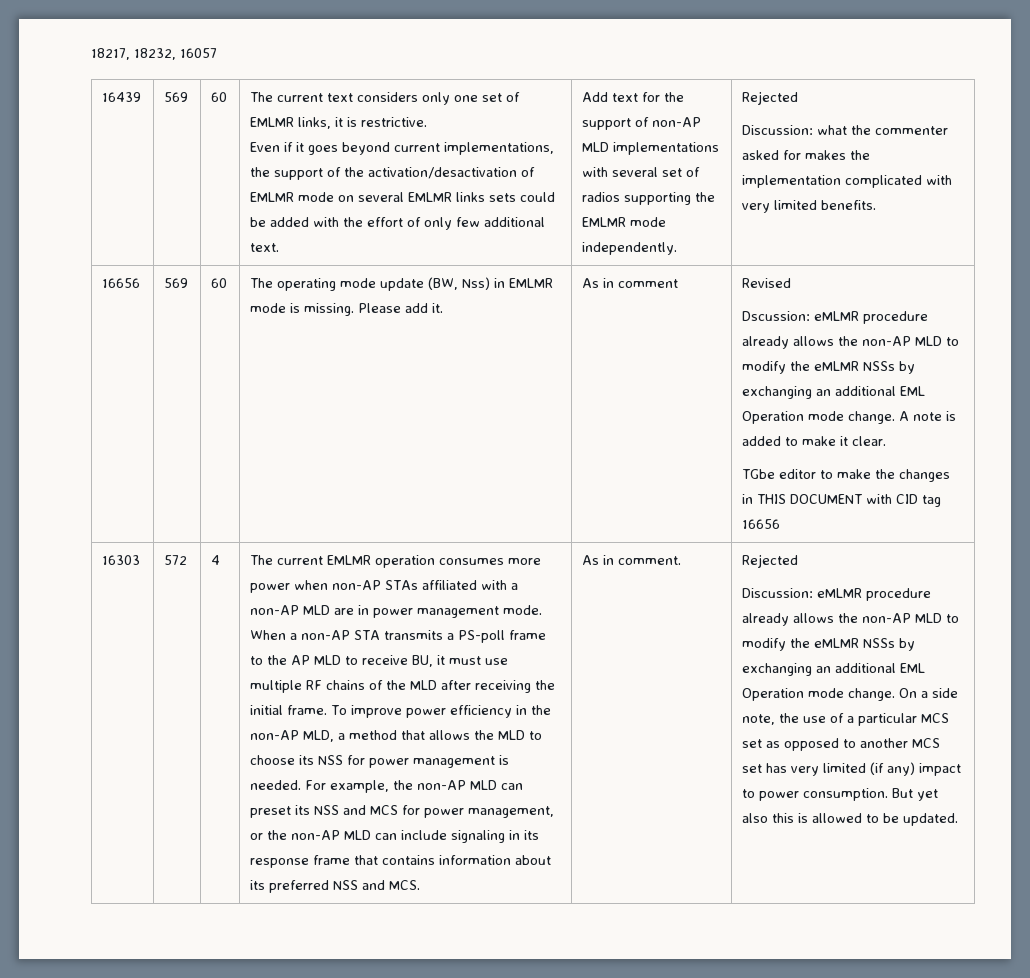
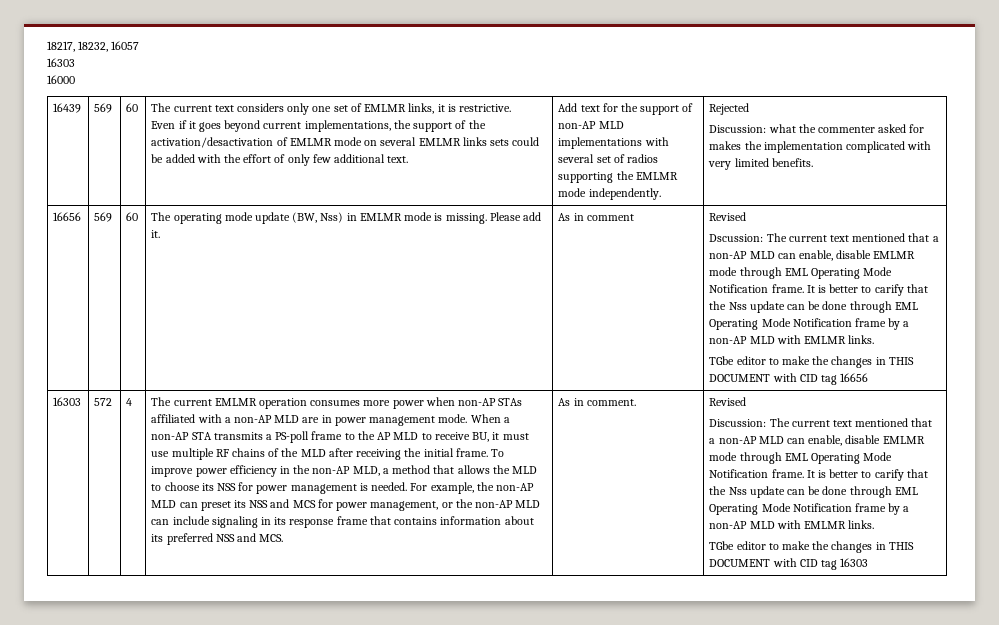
(217, 53) none -> [47,58,75,67] [47,75,75,84] // 16303 // 16000
[814,311,929,324] [742,336,960,349] [742,361,916,374] [742,386,926,399] [742,411,957,424] [742,436,887,446] eMLMR procedure already allows the non-AP MLD to modify the eMLMR NSSs by exchanging an additional EML Operation mode change. A note is added to make it clear. -> [766,233,939,242] [709,250,916,261] [709,267,893,279] [709,284,928,296] [709,301,918,313] [709,318,910,330] [709,335,875,344] The current text mentioned that a non-AP MLD can enable, disable EMLMR mode through EML Operating Mode Notification frame. It is better to carify that the Nss update can be done through EML Operating Mode Notification frame by a non-AP MLD with EMLMR links.
[742,554,799,568] [742,588,932,601] [742,613,960,626] [742,638,916,651] [742,663,926,676] [742,688,959,701] [742,713,950,726] [742,738,941,751] [742,762,962,776] [742,788,939,801] [742,813,959,826] Rejected // Discussion: eMLMR procedure already allows the non-AP MLD to modify the eMLMR NSSs by exchanging an additional EML Operation mode change. On a side note, the use of a particular MCS set as opposed to another MCS set has very limited (if any) impact to power consumption. But yet also this is allowed to be updated. -> [709,397,747,406] [709,418,933,427] [709,435,925,446] [709,452,893,464] [709,469,928,481] [709,486,918,498] [709,503,910,515] [709,520,875,529] [709,541,914,553] [709,558,869,570] Revised // Discussion: The current text mentioned that a non-AP MLD can enable, disable EMLMR mode through EML Operating Mode Notification frame. It is better to carify that the Nss update can be done through EML Operating Mode Notification frame by a non-AP MLD with EMLMR links. // TGbe editor to make the changes in THIS DOCUMENT with CID tag 16303

